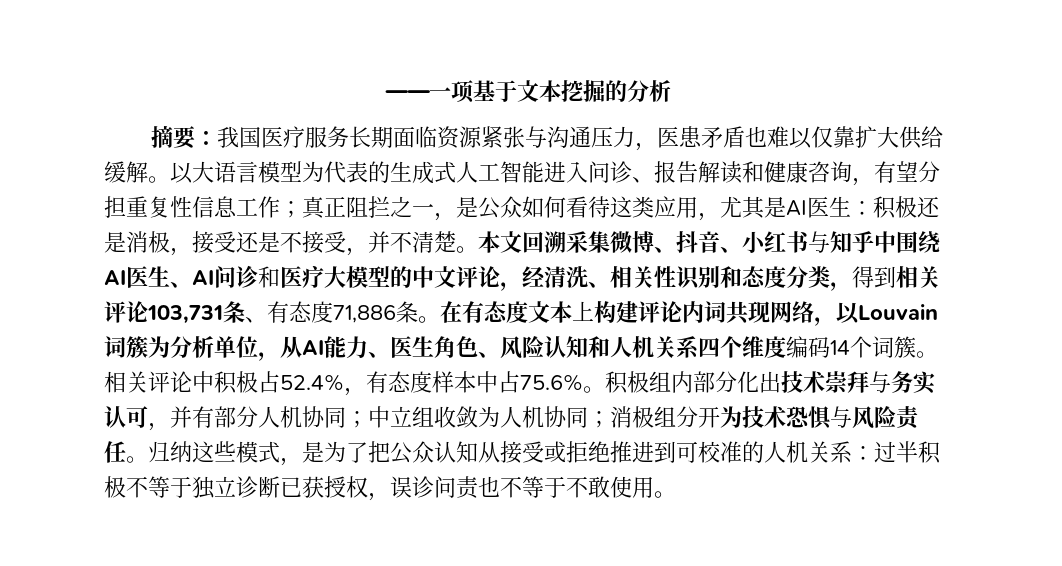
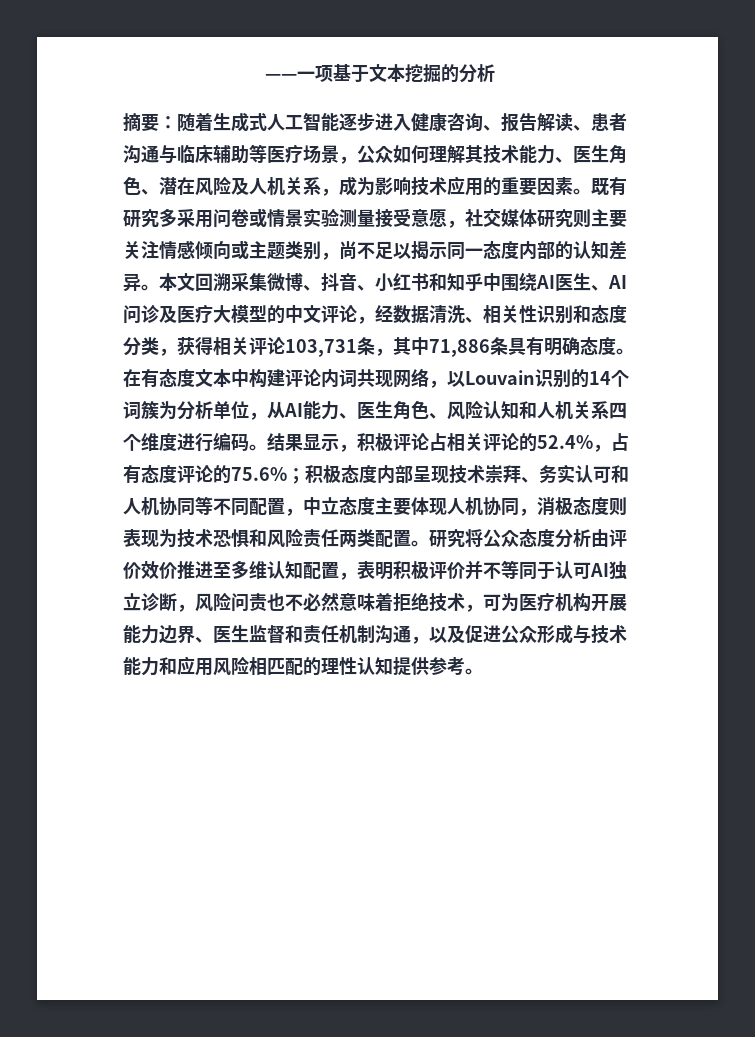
[216,126,943,151] [104,161,940,186] [104,196,940,221] [104,231,456,256] 我国医疗服务长期面临资源紧张与沟通压力，医患矛盾也难以仅靠扩大供给缓解。以大语言模型为代表的生成式人工智能进入问诊、报告解读和健康咨询，有望分担重复性信息工作；真正阻拦之一，是公众如何看待这类应用，尤其是AI医生：积极还是消极，接受还是不接受，并不清楚 -> [177,112,627,132] [123,144,627,164] [123,176,627,196] [123,208,627,228] [123,240,627,260] [123,274,141,292] 随着生成式人工智能逐步进入健康咨询、报告解读、患者沟通与临床辅助等医疗场景，公众如何理解其技术能力、医生角色、潜在风险及人机关系，成为影响技术应用的重要因素。既有研究多采用问卷或情景实验测量接受意愿，社交媒体研究则主要关注情感倾向或主题类别，尚不足以揭示同一态度内部的认知差异
[808,231,830,253] 与 -> [429,273,447,291] 和
[258,266,280,288] 和 -> [159,305,177,323] 及
(545, 277) none -> [393,305,429,323] 数据
[852,266,896,288] 得到 -> [177,336,213,356] 获得
[245,301,418,323] 、有态度71,886条 -> [375,336,616,357] ，其中71,886条具有明确态度
[572,301,594,321] 上 -> [231,369,249,387] 中
(938, 312) none -> [535,369,629,388] 识别的14个
[786,336,938,358] [104,371,781,396] 编码14个词簇。相关评论中积极占52.4%，有态度样本中占75.6%。积极组内部分化出 -> [177,432,629,452] [123,464,449,484] 进行编码。结果显示，积极评论占相关评论的52.4%，占有态度评论的75.6%；积极态度内部呈现
[869,371,891,393] 与 -> [521,477,539,483] 、
[148,406,720,431] ，并有部分人机协同；中立组收敛为人机协同；消极组分开 -> [611,465,629,483] [123,496,627,516] [123,529,159,547] 和人机协同等不同配置，中立态度主要体现人机协同，消极态度则表现
[830,406,852,428] 与 -> [249,529,267,547] 和
[126,441,941,466] [104,476,654,501] 。归纳这些模式，是为了把公众认知从接受或拒绝推进到可校准的人机关系：过半积极不等于独立诊断已获授权，误诊问责也不等于不敢使用 -> [339,528,627,548] [123,560,627,580] [123,592,627,612] [123,624,627,644] [123,656,465,676] 两类配置。研究将公众态度分析由评价效价推进至多维认知配置，表明积极评价并不等同于认可AI独立诊断，风险问责也不必然意味着拒绝技术，可为医疗机构开展能力边界、医生监督和责任机制沟通，以及促进公众形成与技术能力和应用风险相匹配的理性认知提供参考

